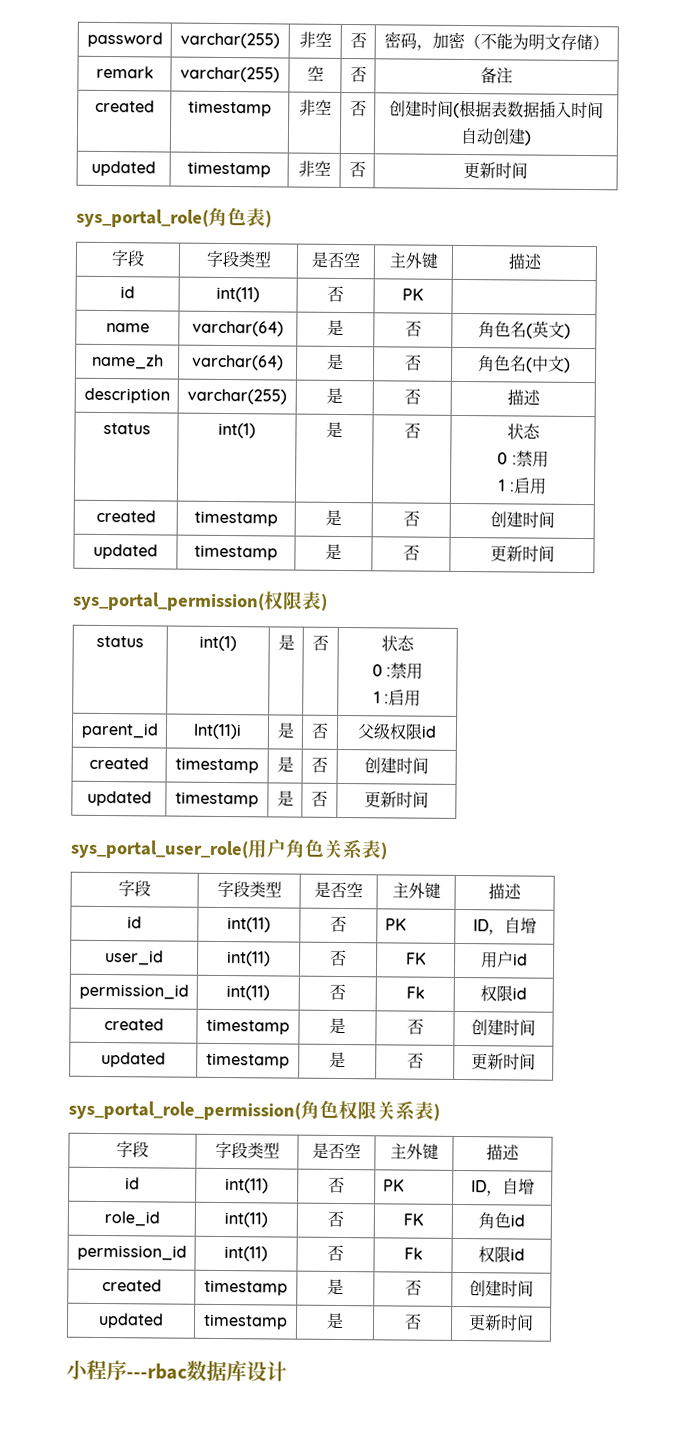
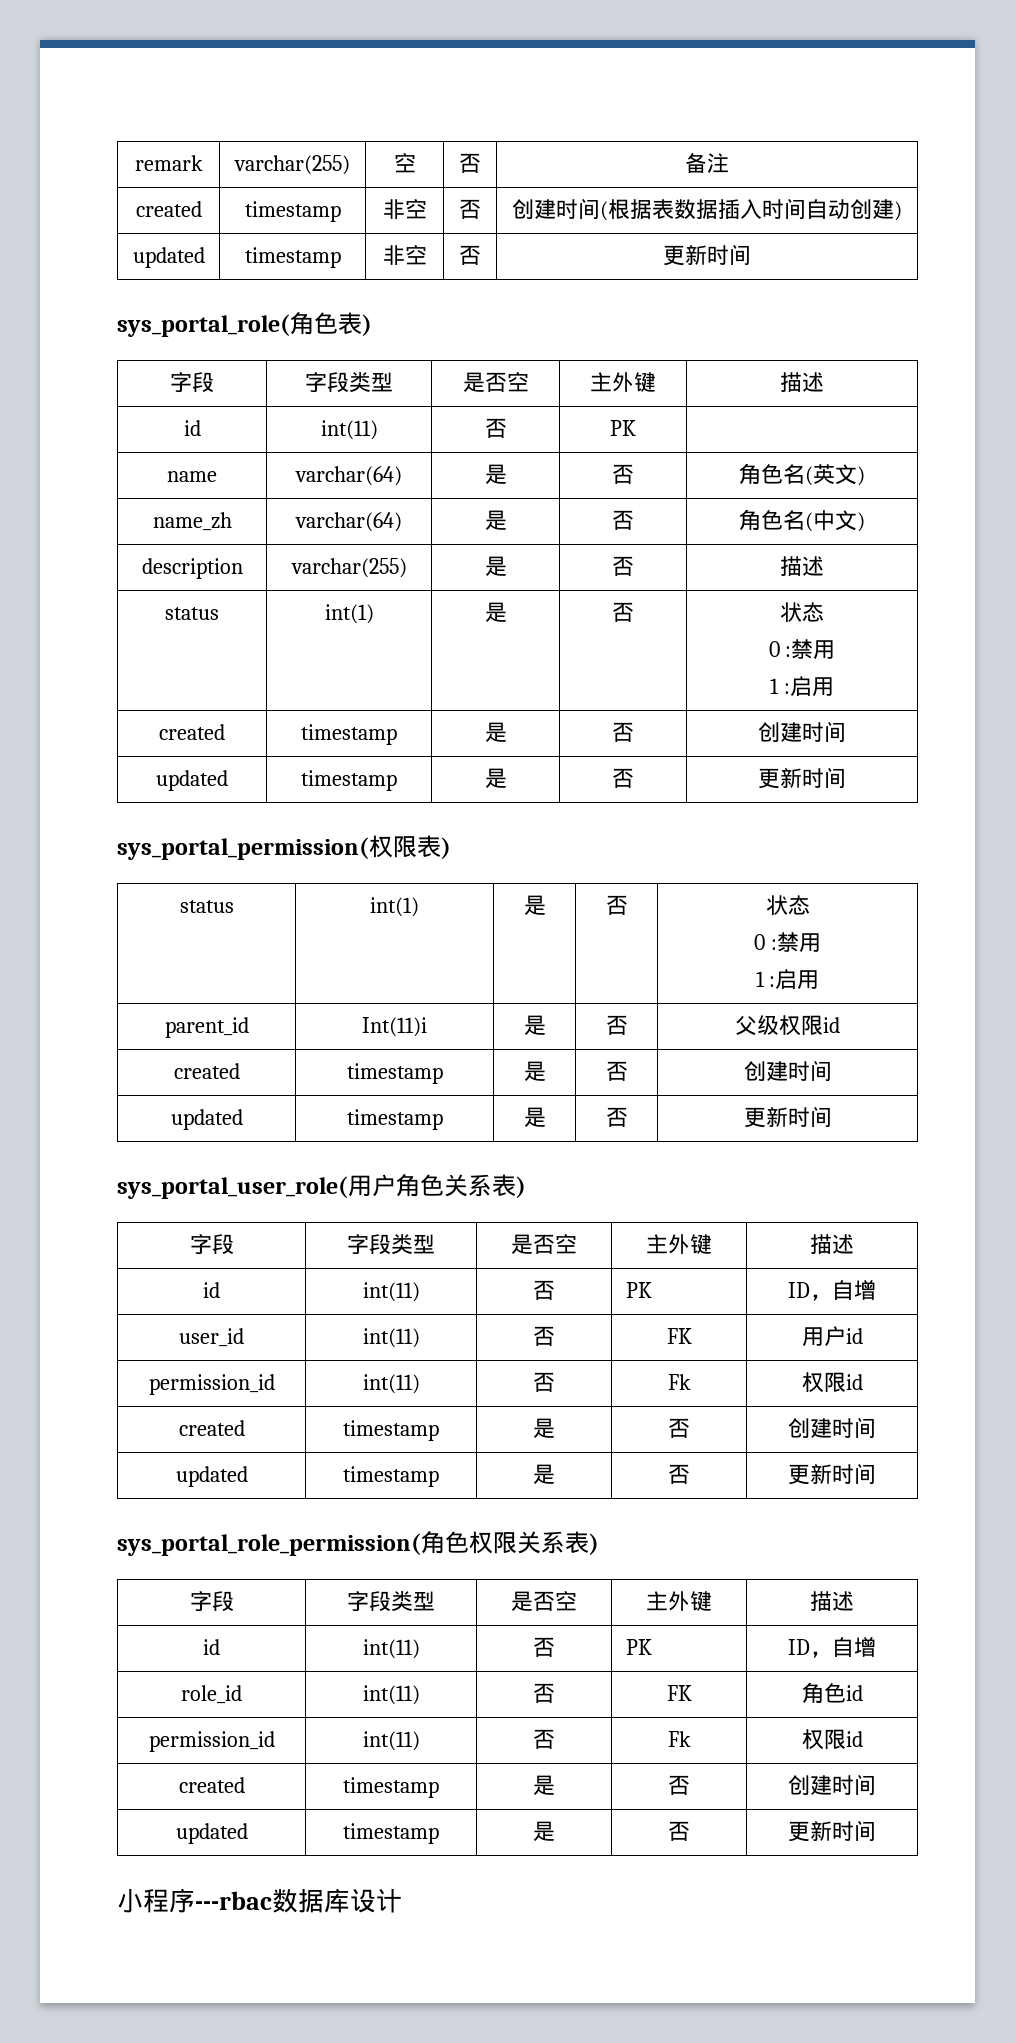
[86,31,163,48] [180,32,280,49] [298,31,332,48] [349,32,367,49] [384,31,609,51] password | varchar(255) | 非空 | 否 | 密码，加密（不能为明文存储） // -> (134, 163) none

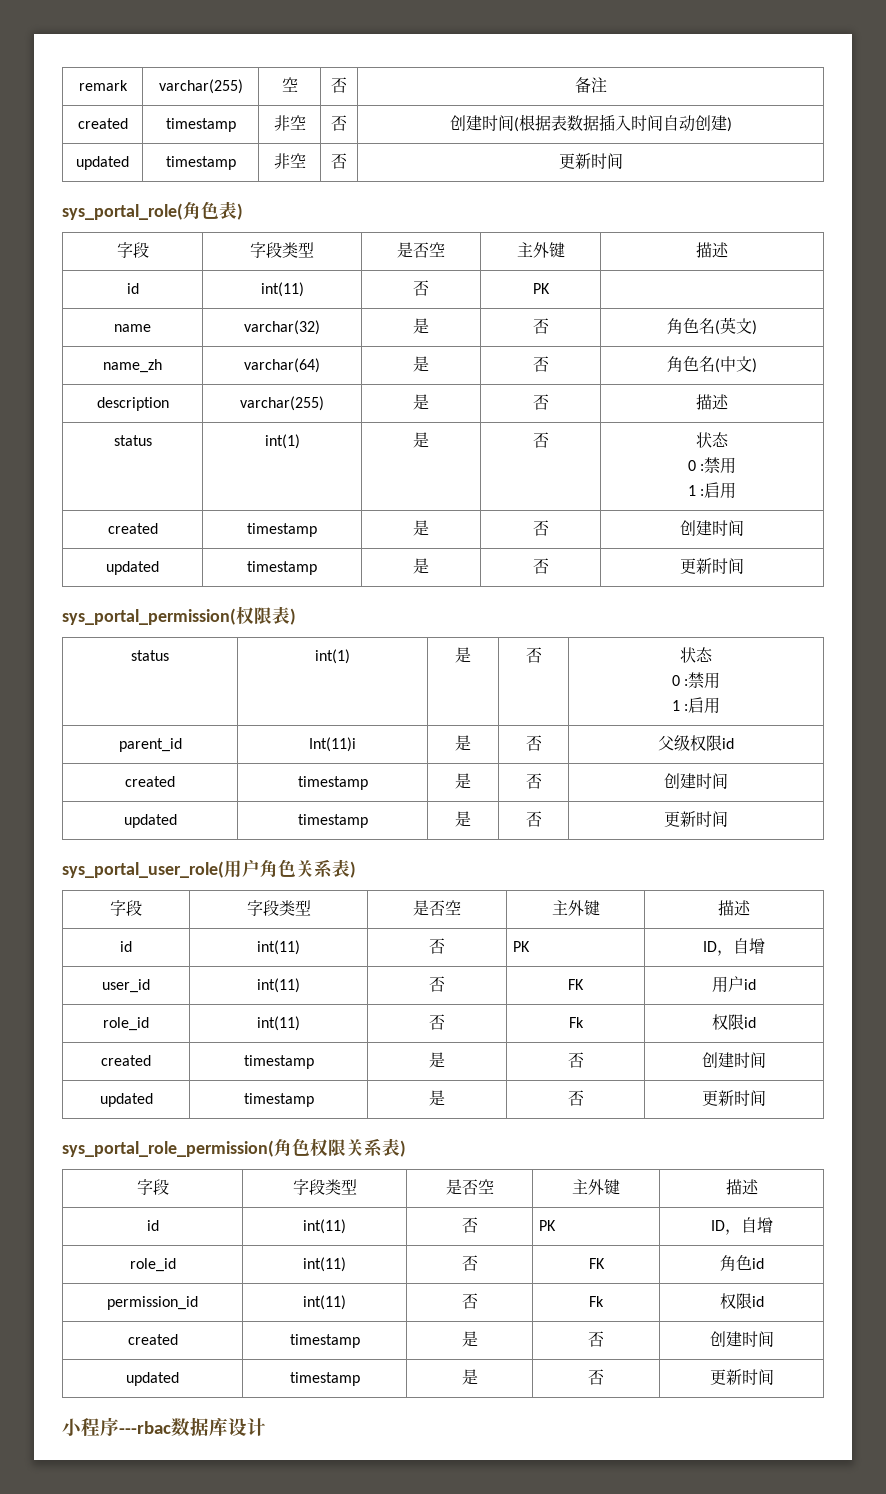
[295,466,402,486] varchar(64) -> [244,320,320,335] varchar(32)
[148,1374,275,1395] permission_id -> [103,1017,149,1031] role_id

